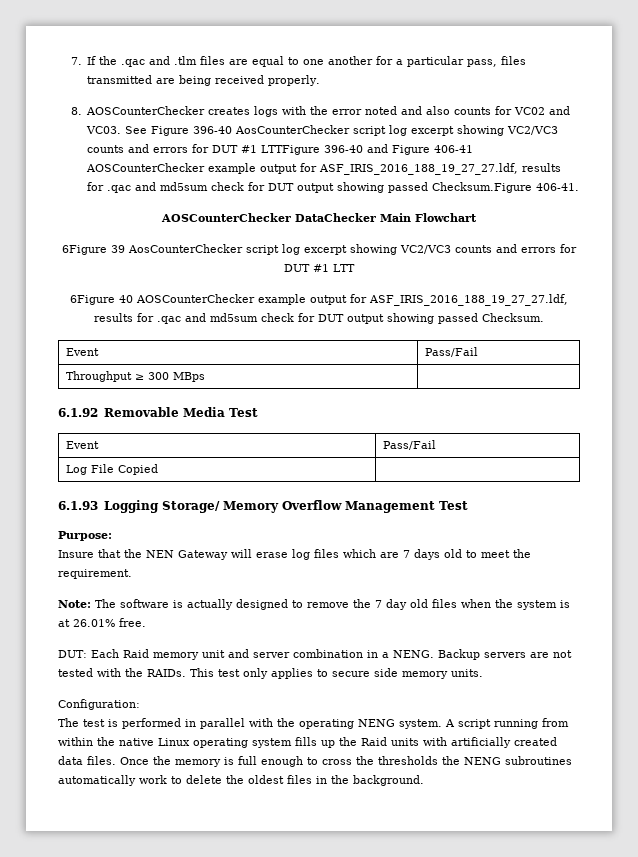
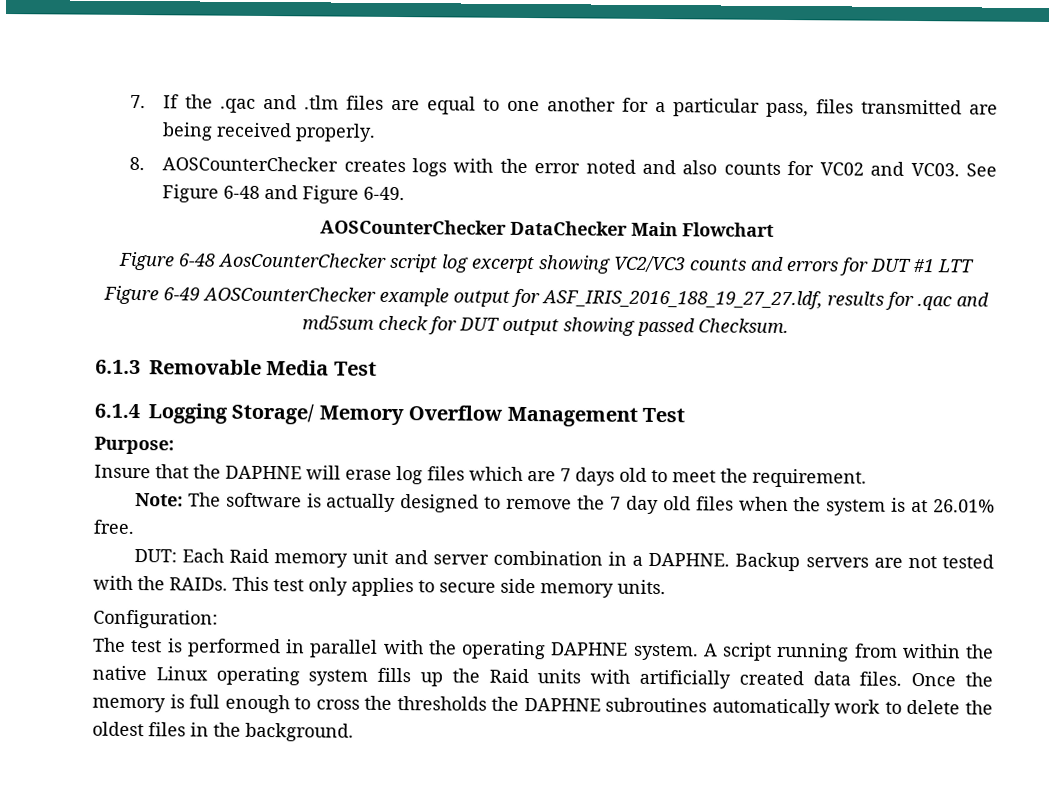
[193,125,559,136] [87,144,474,155] [86,163,562,175] [87,182,580,193] 396-40 AosCounterChecker script log excerpt showing VC2/VC3 counts and errors for DUT #1 LTTFigure 396-40 and Figure 406-41 AOSCounterChecker example output for ASF_IRIS_2016_188_19_27_27.ldf, results for .qac and md5sum check for DUT output showing passed Checksum.Figure 406-41. -> [223,184,406,204] 6-48 and Figure 6-49.
[62,245,125,255] 6Figure 39 -> [118,251,216,271] Figure 6-48
[70,295,133,305] 6Figure 40 -> [102,285,200,305] Figure 6-49
[65,348,99,356] [424,347,478,357] [65,371,205,382] [58,407,259,417] [65,441,99,449] [382,440,436,450] [65,464,158,475] [58,501,98,510] // Event | Pass/Fail // Throughput ≥ 300 MBps | // 6.1.92 Removable Media Test // Event | Pass/Fail // Log File Copied | // 6.1.93 -> [95,359,377,376] [94,403,140,419] // 6.1.3 Removable Media Test // 6.1.4
[146,550,228,560] NEN Gateway -> [225,465,302,480] DAPHNE
[393,650,434,658] NENG. -> [648,552,731,567] DAPHNE.
[358,719,395,727] NENG -> [550,642,629,656] DAPHNE
[464,757,501,765] NENG -> [523,698,601,712] DAPHNE

